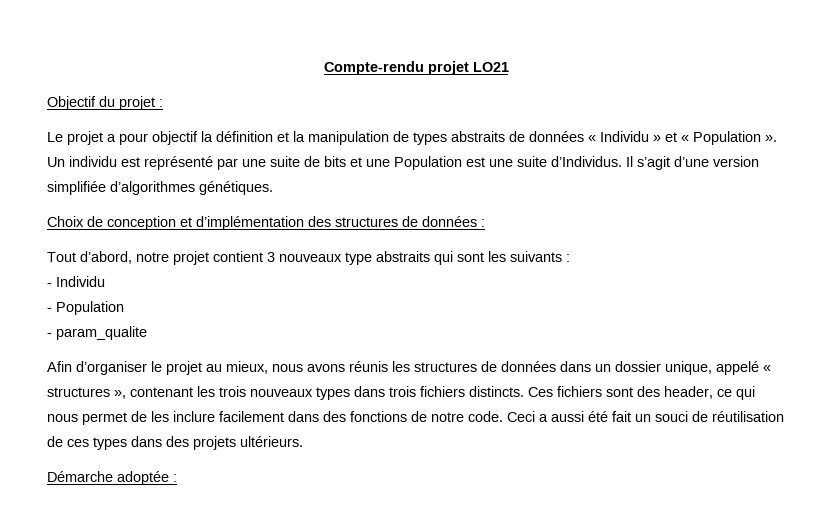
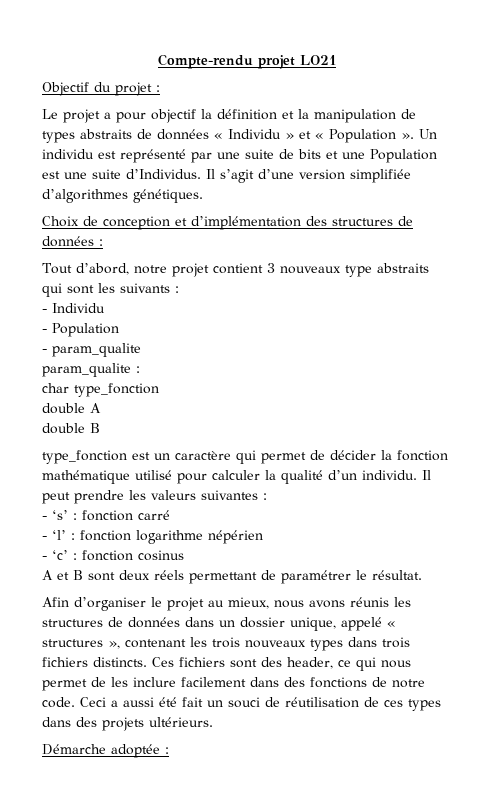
(147, 333) none -> [42,363,140,377] [42,383,159,397] [42,403,101,414] [42,423,100,434] [42,450,448,464] [42,470,431,484] [42,490,267,504] [42,510,170,521] [42,530,263,544] [42,550,184,561] [42,570,422,584] // param_qualite : // char type_fonction // double A // double B // type_fonction est un caractère qui permet de décider la fonction mathématique utilisé pour calculer la qualité d’un individu. Il peut prendre les valeurs suivantes : // - ‘s’ : fonction carré // - ‘l’ : fonction logarithme népérien // - ‘c’ : fonction cosinus // A et B sont deux réels permettant de paramétrer le résultat.

